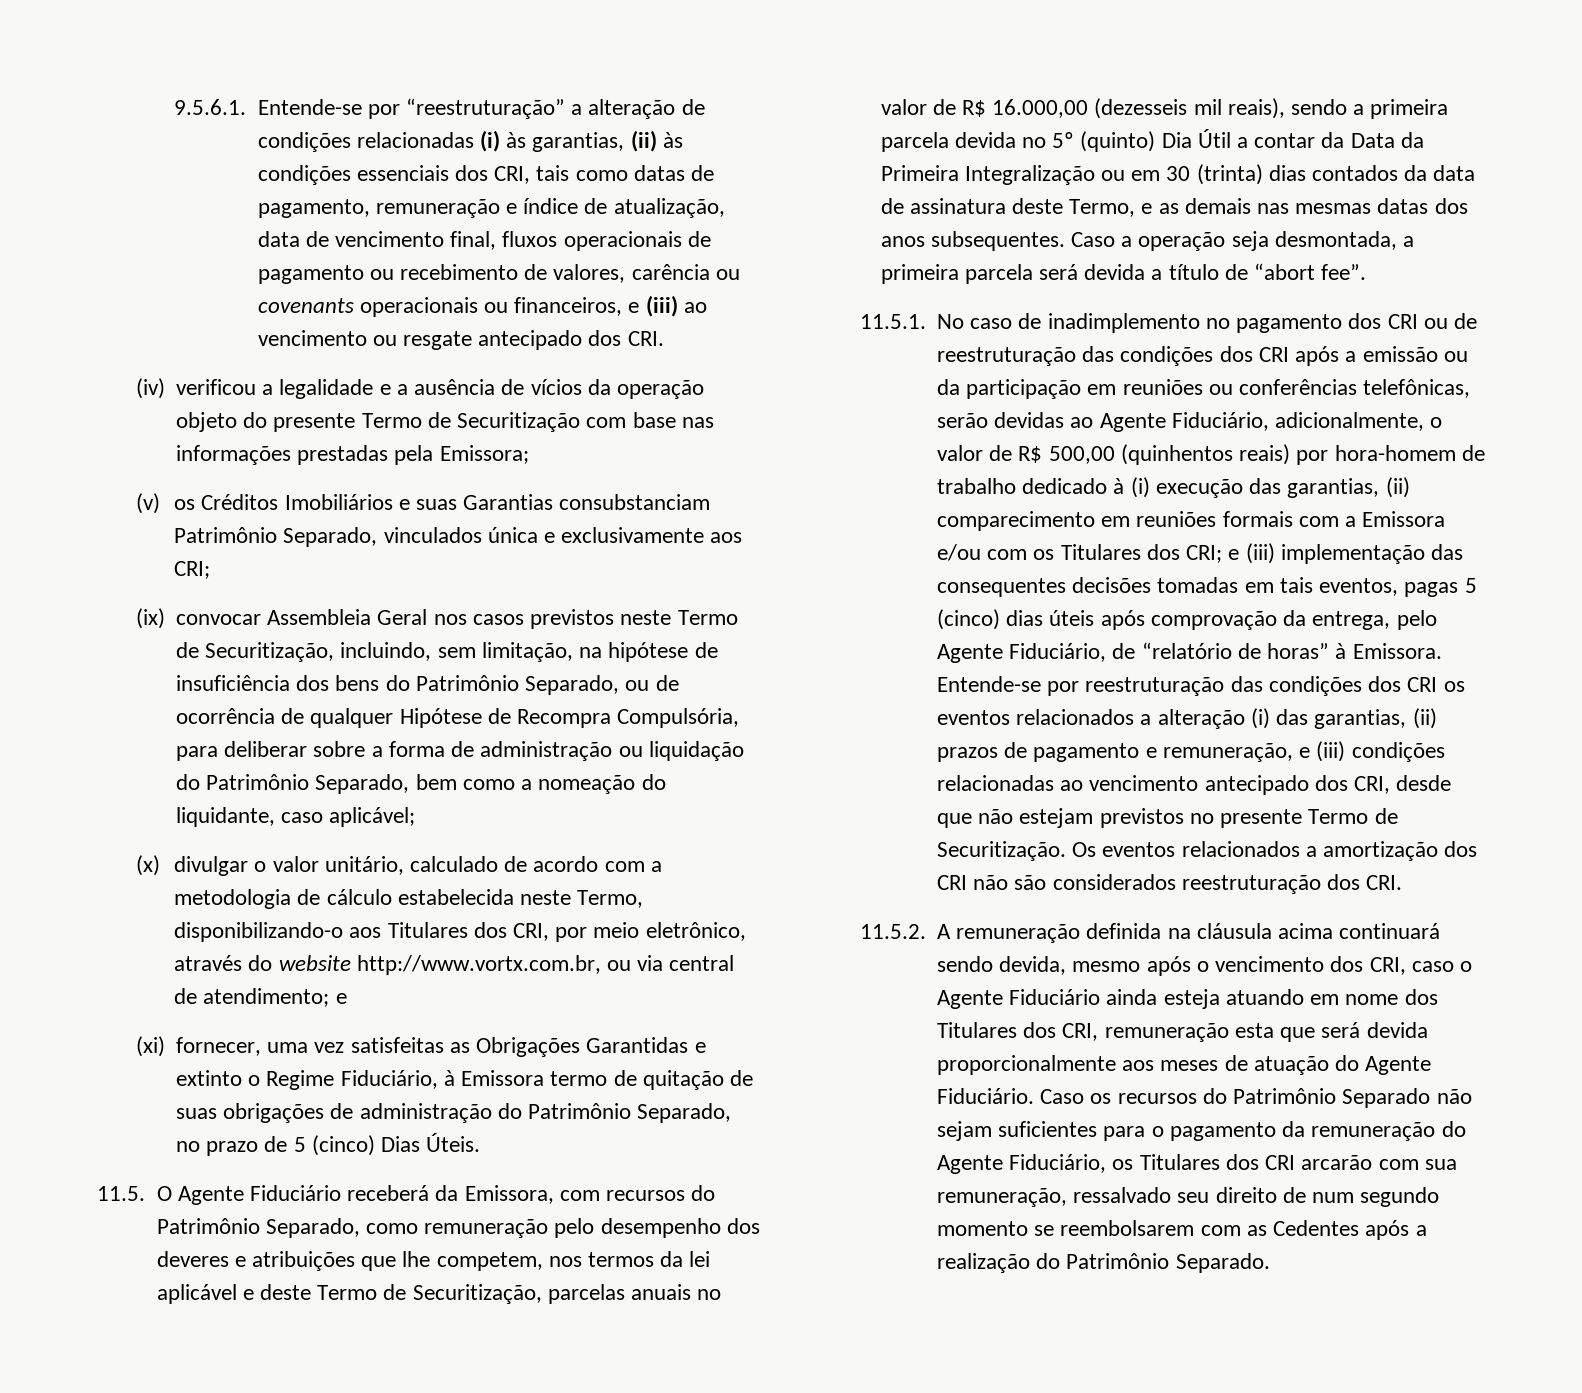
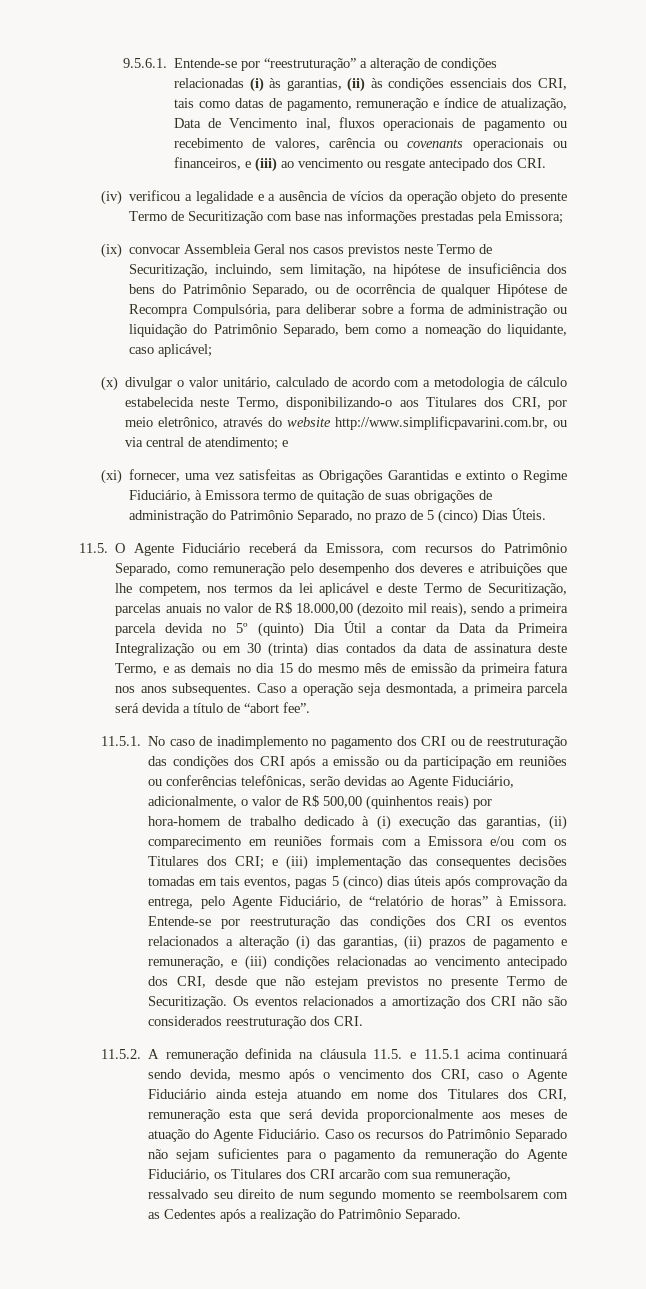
[257,231,497,250] data de vencimento final, -> [173,118,331,130] Data de Vencimento inal,
[135,493,711,514] [174,527,743,547] [174,561,211,579] // (v) os Créditos Imobiliários e suas Garantias consubstanciam Patrimônio Separado, vinculados única e exclusivamente aos CRI; -> (564, 217) none
[356,955,601,975] http://www.vortx.com.br, -> [335,416,549,430] http://www.simplificpavarini.com.br,
[992,98,1188,119] 16.000,00 (dezesseis -> [296,602,404,617] 18.000,00 (dezoito
[1256,198,1468,214] nas mesmas datas dos -> [236,662,568,676] [115,686,136,693] no dia 15 do mesmo mês de emissão da primeira fatura nos
(1272, 931) none -> [373,1049,460,1059] 11.5. e 11.5.1

